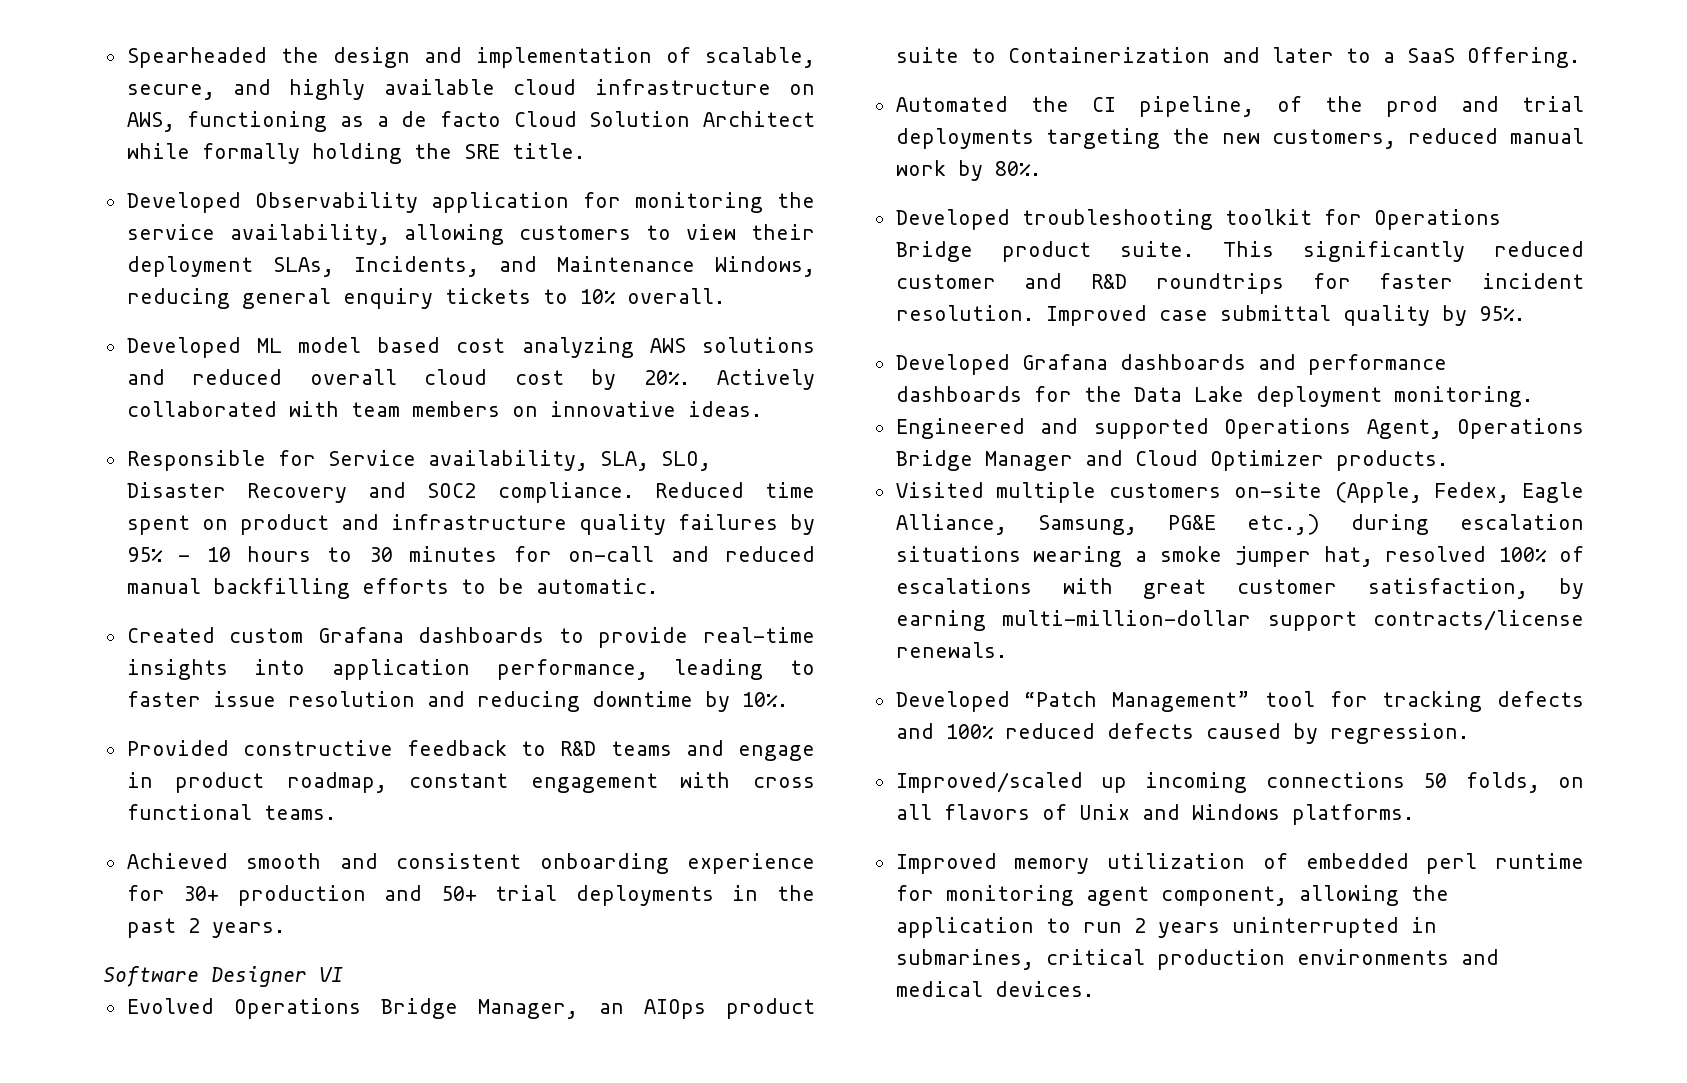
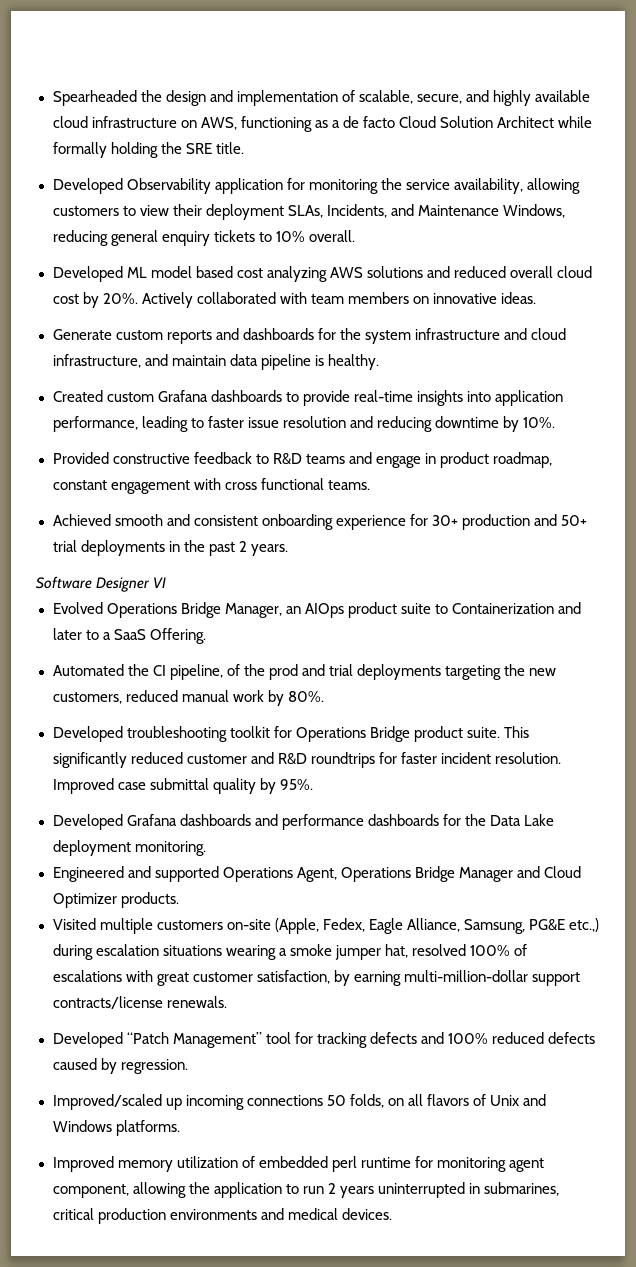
[126,450,711,471] [126,482,816,503] [126,514,815,535] [126,546,815,562] [126,578,658,599] Responsible for Service availability, SLA, SLO, Disaster Recovery and SOC2 compliance. Reduced time spent on product and infrastructure quality failures by 95% - 10 hours to 30 minutes for on-call and reduced manual backfilling efforts to be automatic. -> [52,328,567,344] [52,354,379,370] Generate custom reports and dashboards for the system infrastructure and cloud infrastructure, and maintain data pipeline is healthy.

